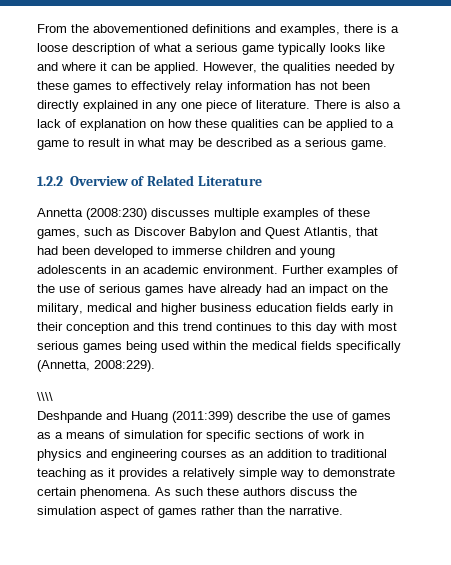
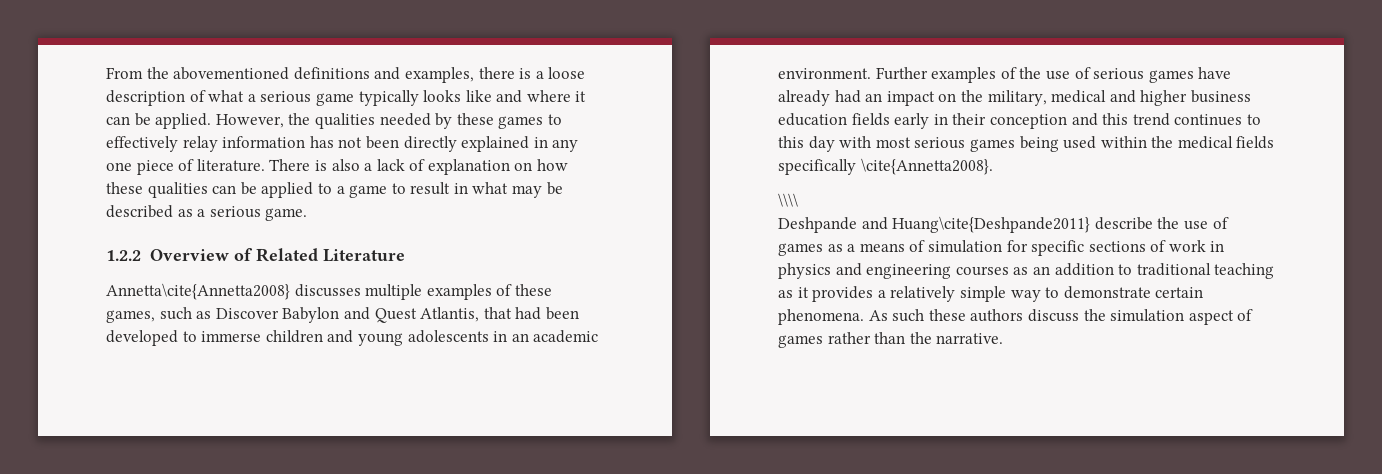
[37,208,147,220] Annetta (2008:230) -> [106,283,290,300] Annetta\cite{Annetta2008}
[37,360,155,372] (Annetta, 2008:229). -> [860,158,993,175] \cite{Annetta2008}.
[131,411,233,423] Huang (2011:399) -> [892,216,1091,233] Huang\cite{Deshpande2011}

